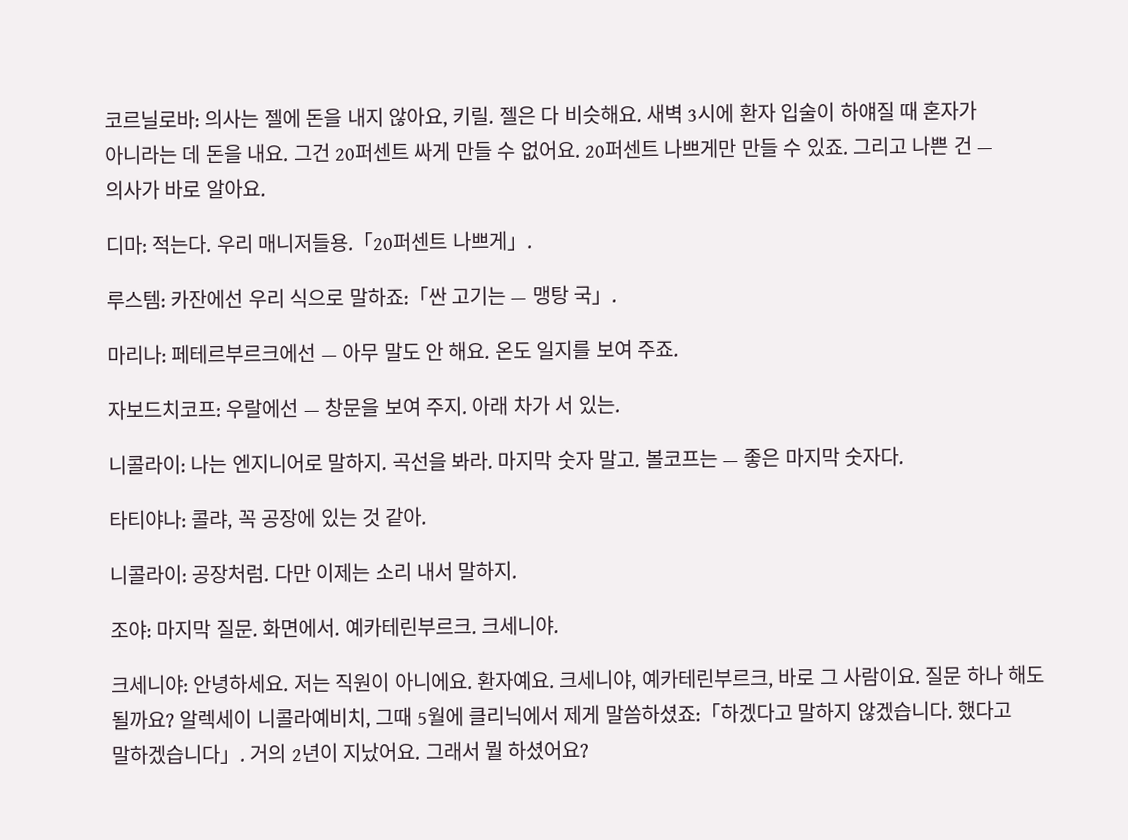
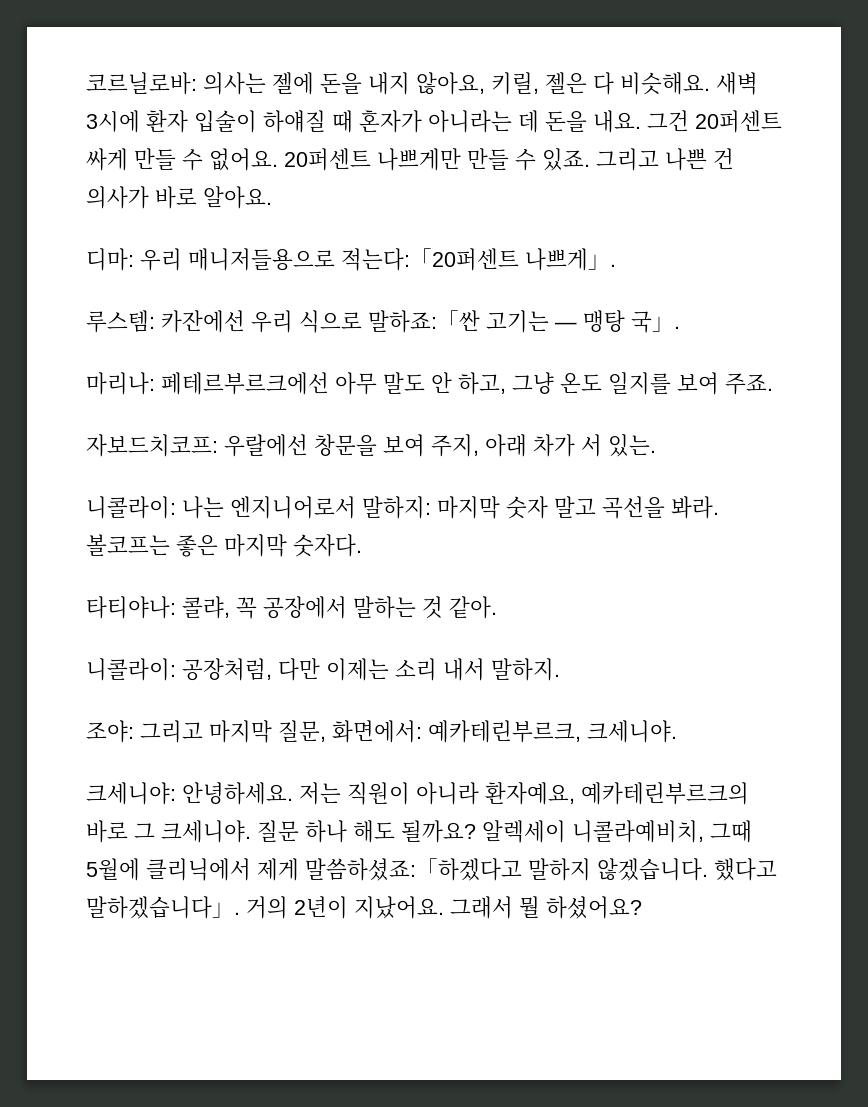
[452,105,495,127] 키릴. -> [491,72,539,95] 키릴,
[976,148,994,154] — -> (734, 159) none
[151,232,355,255] 적는다. 우리 매니저들용. -> [140,248,410,271] 우리 매니저들용으로 적는다:
[320,355,338,361] — -> (329, 383) none
[448,340,491,362] 해요. -> [458,372,554,395] 하고, 그냥
[302,410,320,417] — -> (308, 445) none
[425,396,467,417] 주지. -> [431,434,479,457] 주지,
[231,448,739,474] 엔지니어로 말하지. 곡선을 봐라. 마지막 숫자 말고. 볼코프는 — -> [230,496,719,519] [86,534,170,556] 엔지니어로서 말하지: 마지막 숫자 말고 곡선을 봐라. 볼코프는
[260,507,358,529] 공장에 있는 -> [263,596,416,619] 공장에서 말하는
[191,563,270,585] 공장처럼. -> [182,658,272,681] 공장처럼,
[156,616,477,640] 마지막 질문. 화면에서. 예카테린부르크. -> [140,720,581,743] 그리고 마지막 질문, 화면에서: 예카테린부르크,
[393,667,774,692] 아니에요. 환자예요. 크세니야, 예카테린부르크, -> [416,782,749,805] 아니라 환자예요, 예카테린부르크의
[841,665,921,687] 사람이요. -> [161,820,251,843] 크세니야.

